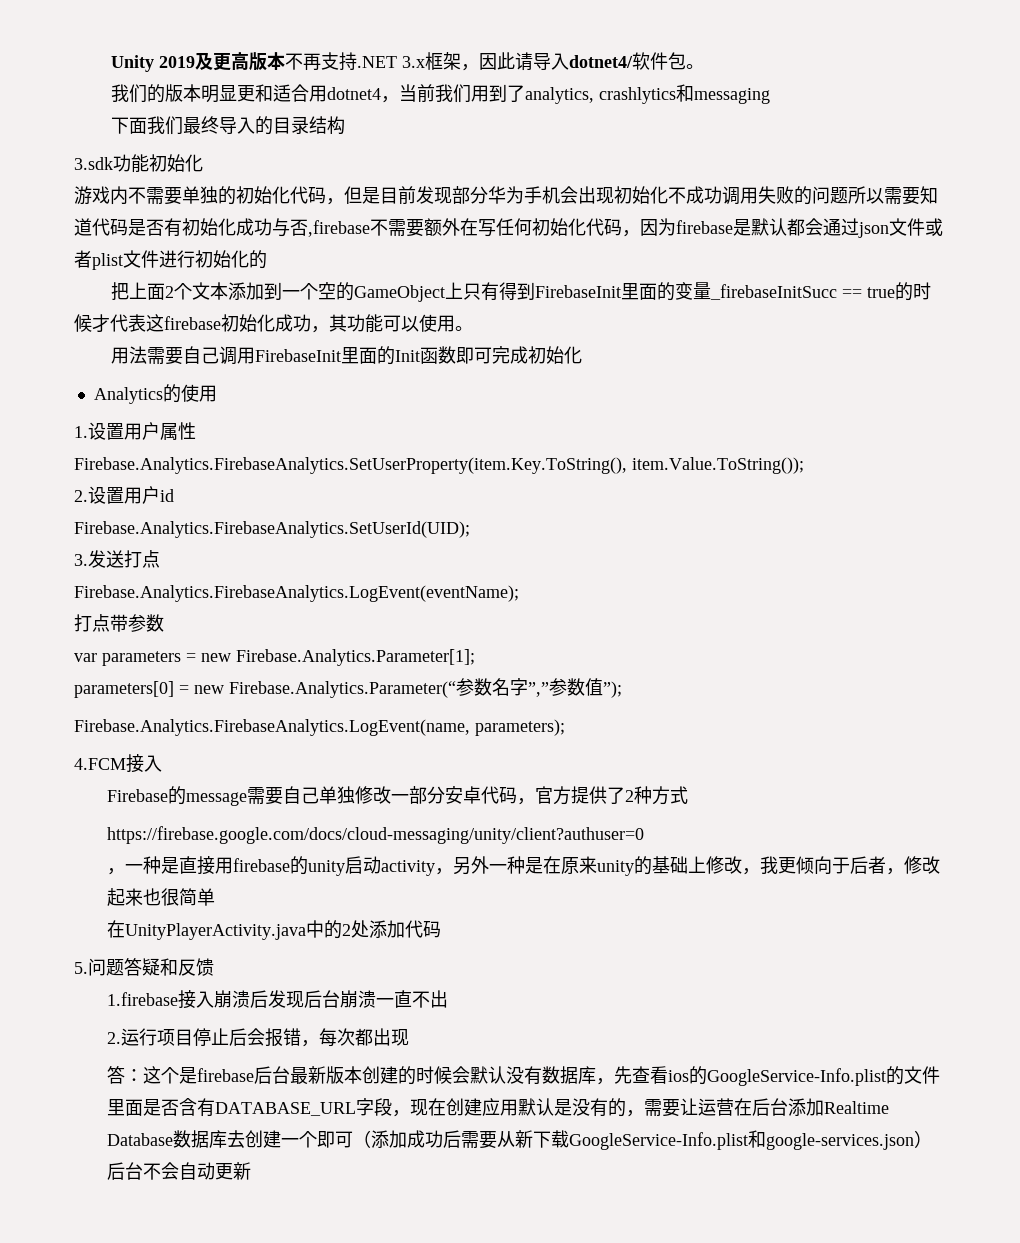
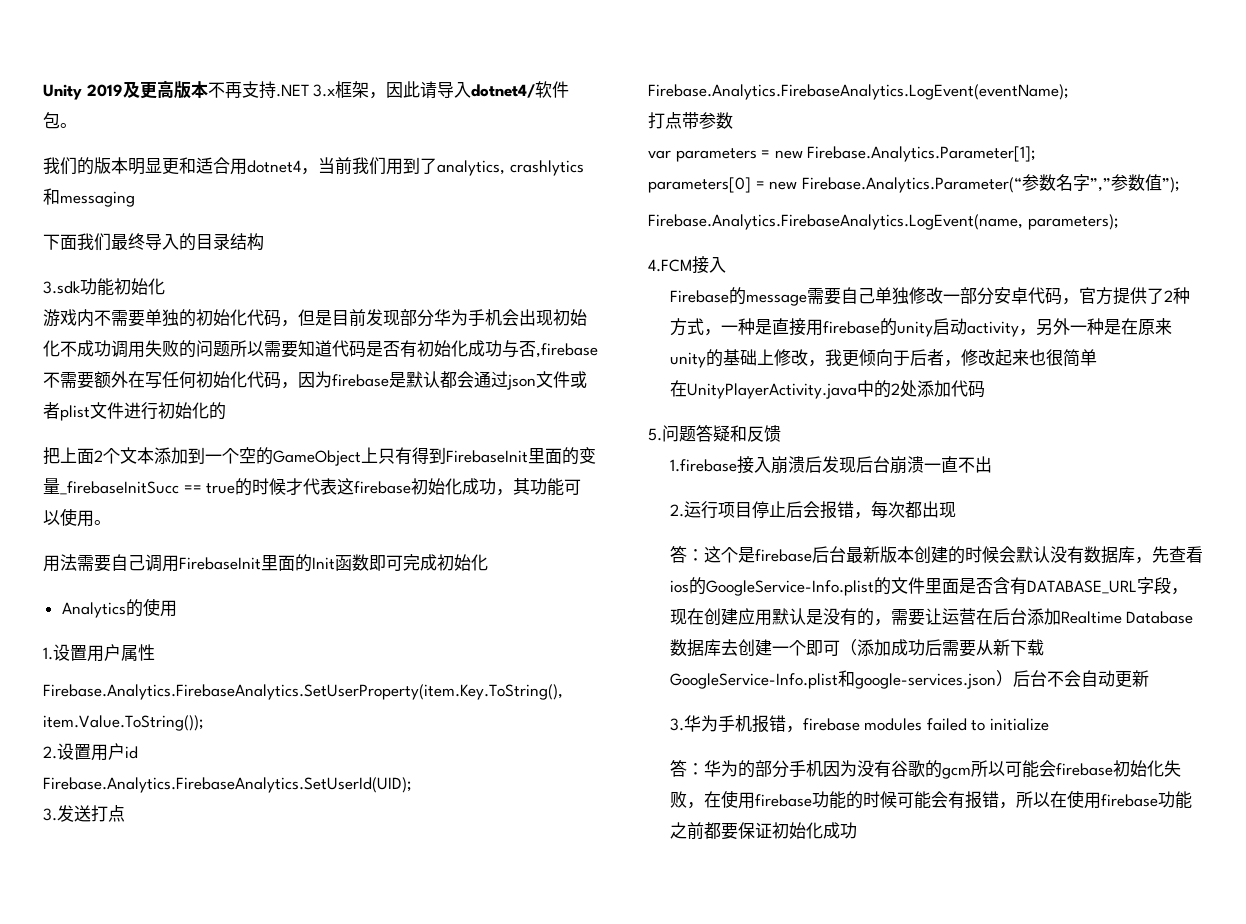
[106,826,644,844] // https://firebase.google.com/docs/cloud-messaging/unity/client?authuser=0 // -> (704, 326) none
(251, 1171) none -> [669,715,1050,733] [669,759,1181,779] [669,790,1192,809] [669,822,857,840] // 3.华为手机报错，firebase modules failed to initialize // 答：华为的部分手机因为没有谷歌的gcm所以可能会firebase初始化失败，在使用firebase功能的时候可能会有报错，所以在使用firebase功能之前都要保证初始化成功

